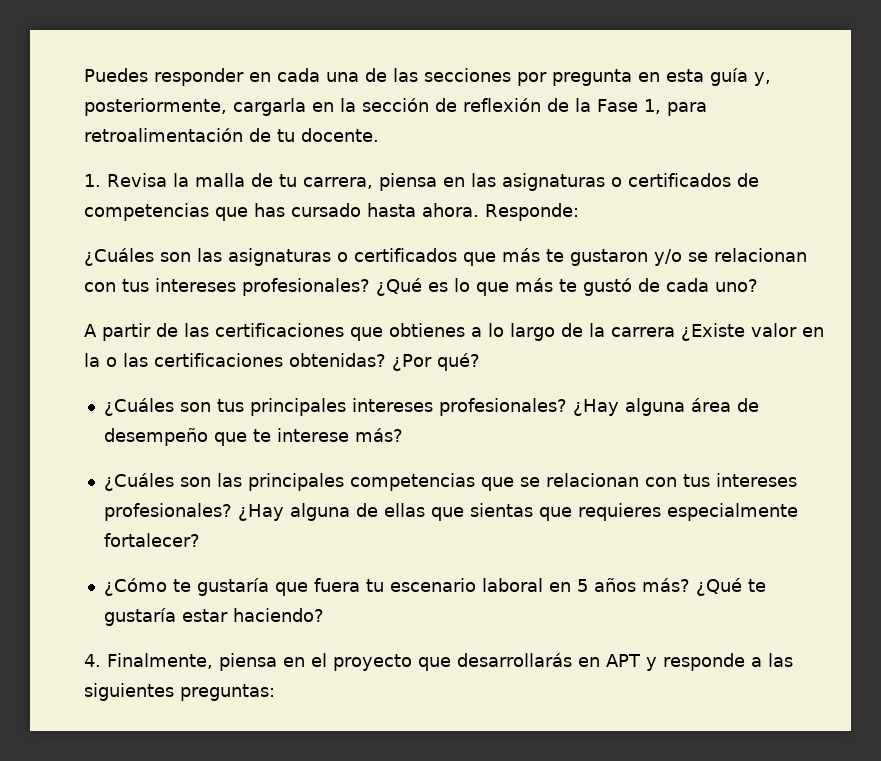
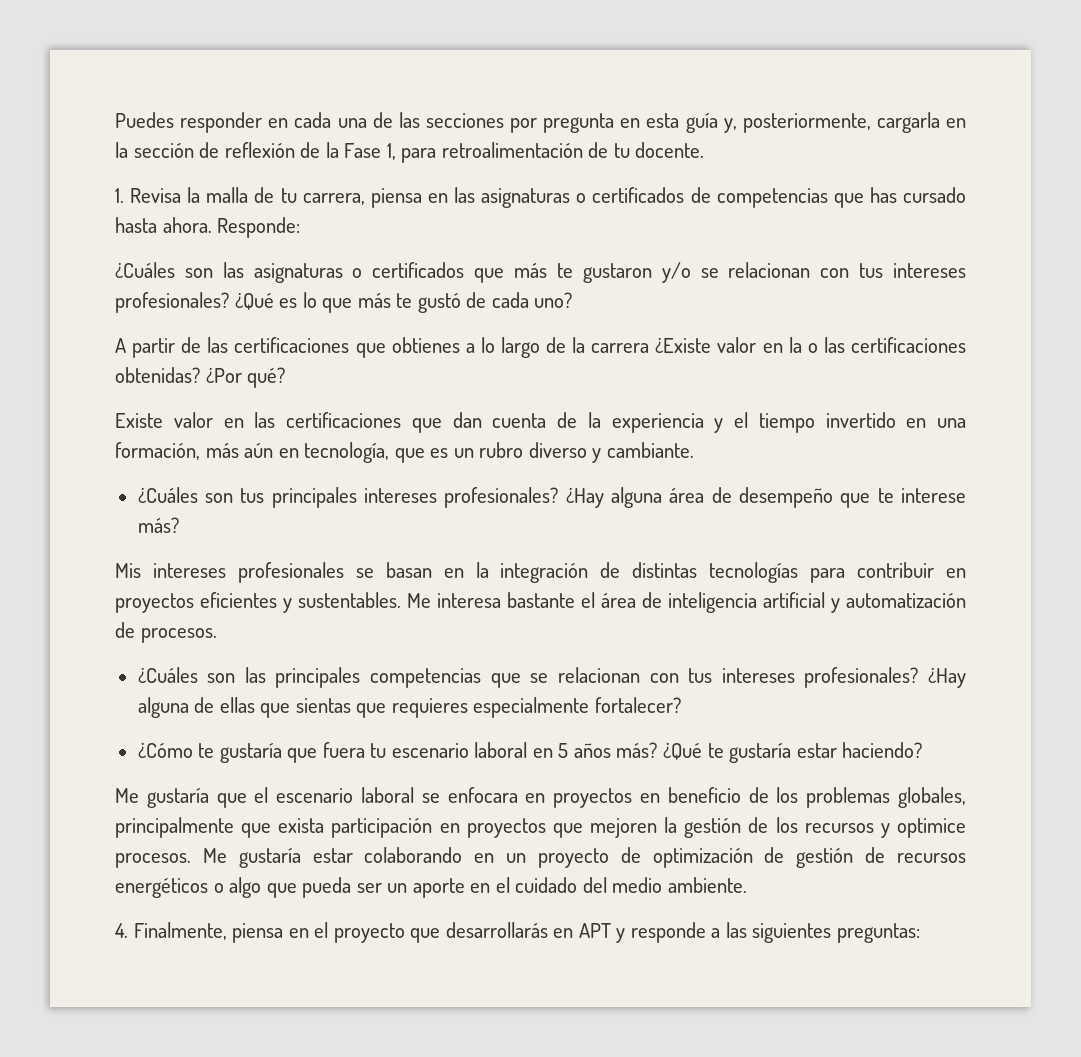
(480, 362) none -> [115,412,966,433] [115,442,694,463] // Existe valor en las certificaciones que dan cuenta de la experiencia y el tiempo invertido en una formación, más aún en tecnología, que es un rubro diverso y cambiante.
(403, 435) none -> [115,562,966,583] [115,592,966,613] [115,622,217,643] // Mis intereses profesionales se basan en la integración de distintas tecnologías para contribuir en proyectos eficientes y sustentables. Me interesa bastante el área de inteligencia artificial y automatización de procesos.
(324, 615) none -> [115,787,966,808] [115,817,966,838] [115,847,966,868] [115,877,747,898] // Me gustaría que el escenario laboral se enfocara en proyectos en beneficio de los problemas globales, principalmente que exista participación en proyectos que mejoren la gestión de los recursos y optimice procesos. Me gustaría estar colaborando en un proyecto de optimización de gestión de recursos energéticos o algo que pueda ser un aporte en el cuidado del medio ambiente.

